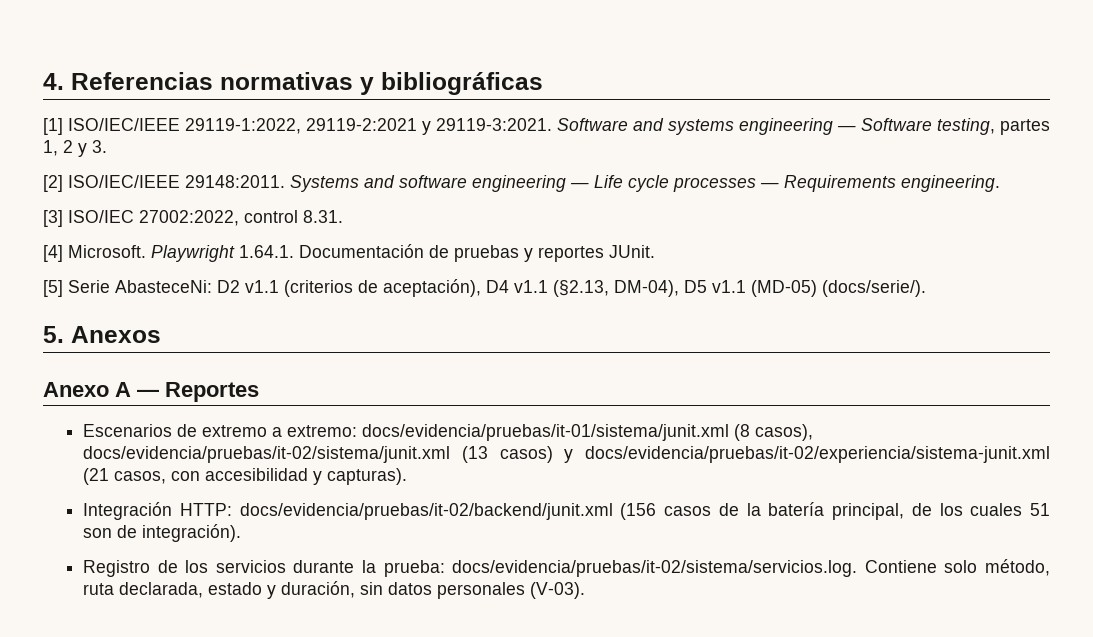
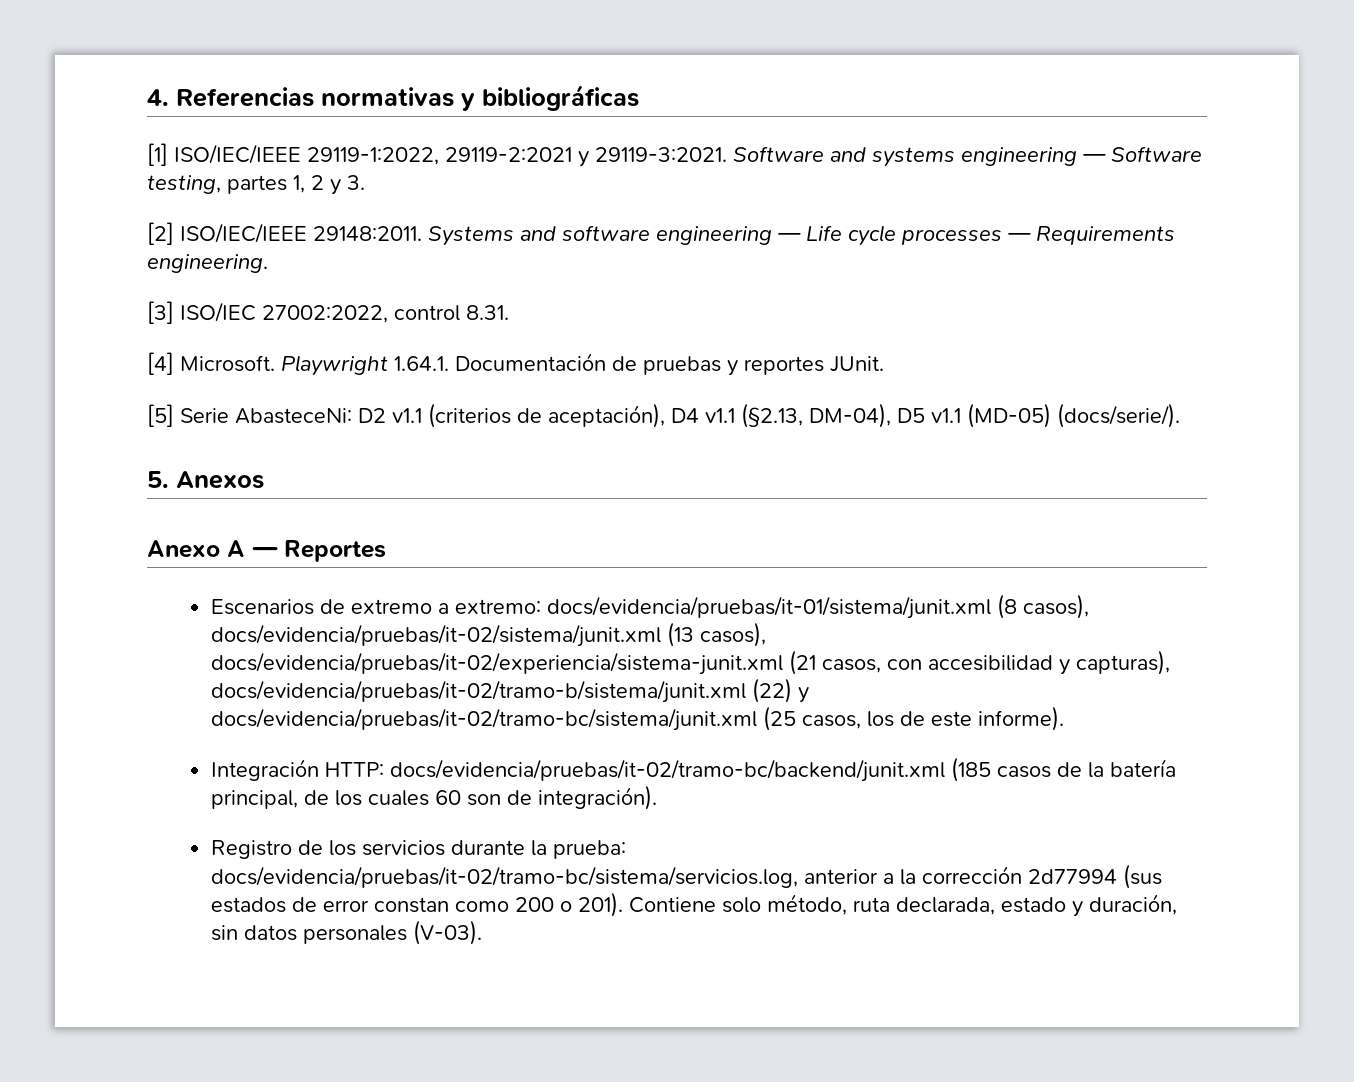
[499,446,574,463] casos) y -> [700,622,767,647] casos),
[327,468,408,485] capturas). -> [1076,650,1171,675] [211,678,810,703] [211,706,1065,731] capturas), docs/evidencia/pruebas/it-02/tramo-b/sistema/junit.xml (22) y docs/evidencia/pruebas/it-02/tramo-bc/sistema/junit.xml (25 casos, los de este informe).
[239,503,657,520] docs/evidencia/pruebas/it-02/backend/junit.xml (156 -> [390,757,992,782] docs/evidencia/pruebas/it-02/tramo-bc/backend/junit.xml (185
[1030,503,1051,516] 51 -> [435,790,462,805] 60
[452,560,858,577] docs/evidencia/pruebas/it-02/sistema/servicios.log. -> [211,864,1163,889] [211,892,624,917] docs/evidencia/pruebas/it-02/tramo-bc/sistema/servicios.log, anterior a la corrección 2d77994 (sus estados de error constan como 200 o 201).

